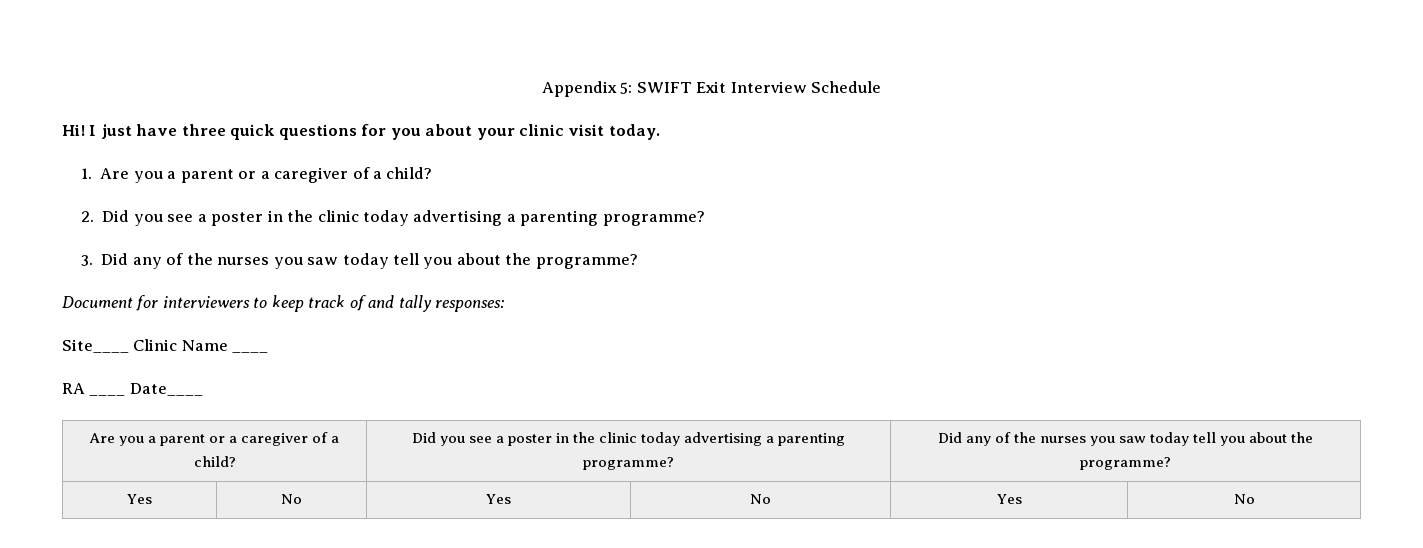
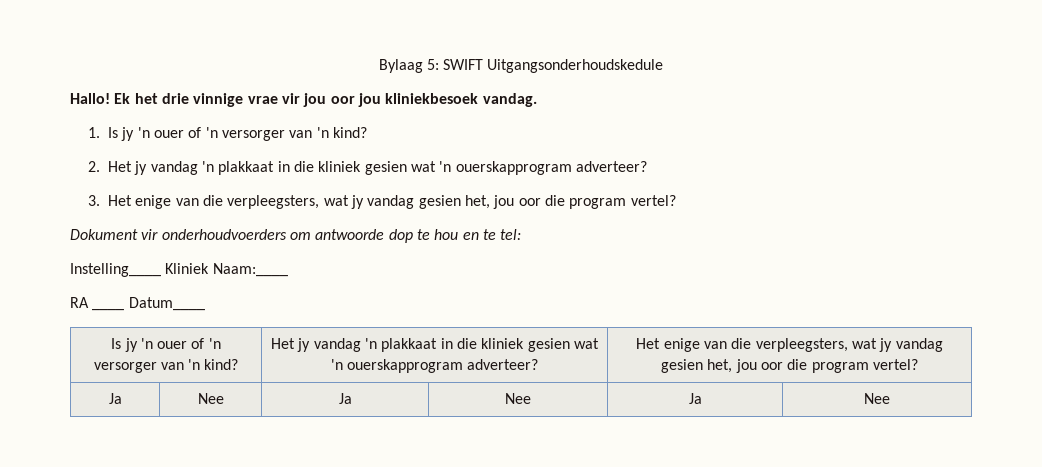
[541,81,617,97] Appendix -> [378,59,423,73] Bylaag
[696,81,882,93] [62,124,660,140] [81,167,433,183] [81,210,705,226] [81,253,638,269] [62,295,505,312] [62,339,228,353] [232,351,269,353] [62,383,85,394] [89,383,203,396] [88,432,340,446] [193,456,236,467] [411,432,846,446] [582,457,674,470] [937,432,1314,446] [1080,457,1171,470] [127,494,153,504] [281,494,302,504] [486,494,512,504] [750,494,771,504] [996,494,1022,504] [1233,494,1255,504] Exit Interview Schedule // Hi! I just have three quick questions for you about your clinic visit today. // 1. Are you a parent or a caregiver of a child? // 2. Did you see a poster in the clinic today advertising a parenting programme? // 3. Did any of the nurses you saw today tell you about the programme? // Document for interviewers to keep track of and tally responses: // Site____ Clinic Name ____ // RA ____ Date____ // Are you a parent or a caregiver of a child? | Did you see a poster in the clinic today advertising a parenting programme? | Did any of the nurses you saw today tell you about the programme? // Yes | No | Yes | No | Yes | No -> [487,59,664,73] [70,93,537,107] [88,127,368,141] [88,161,648,175] [88,195,676,209] [70,229,522,243] [70,263,288,277] [70,297,89,308] [92,297,205,311] [111,338,221,352] [93,359,239,373] [271,338,599,352] [330,359,539,373] [636,338,943,352] [661,359,918,373] [108,393,122,404] [197,393,224,404] [338,393,352,404] [505,393,531,404] [688,393,702,404] [864,393,890,404] Uitgangsonderhoudskedule // Hallo! Ek het drie vinnige vrae vir jou oor jou kliniekbesoek vandag. // 1. Is jy 'n ouer of 'n versorger van 'n kind? // 2. Het jy vandag 'n plakkaat in die kliniek gesien wat 'n ouerskapprogram adverteer? // 3. Het enige van die verpleegsters, wat jy vandag gesien het, jou oor die program vertel? // Dokument vir onderhoudvoerders om antwoorde dop te hou en te tel: // Instelling____ Kliniek Naam:____ // RA ____ Datum____ // Is jy 'n ouer of 'n versorger van 'n kind? | Het jy vandag 'n plakkaat in die kliniek gesien wat 'n ouerskapprogram adverteer? | Het enige van die verpleegsters, wat jy vandag gesien het, jou oor die program vertel? // Ja | Nee | Ja | Nee | Ja | Nee

